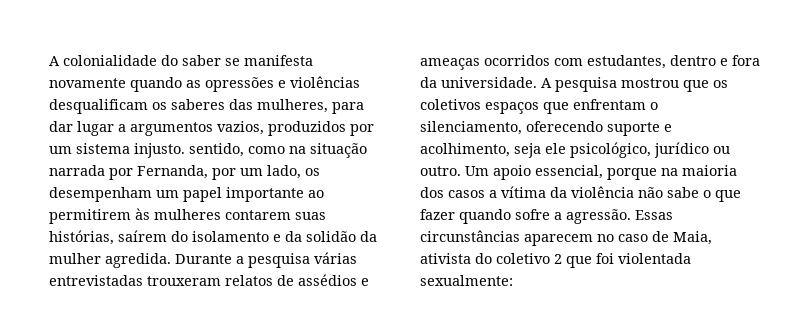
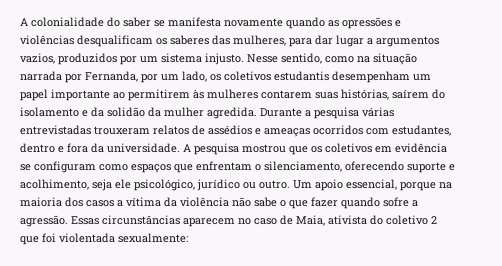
(185, 150) none -> [247,54,278,63] Nesse
(320, 172) none -> [224,71,329,81] coletivos estudantis
(481, 104) none -> [375,143,447,153] [20,161,128,173] em evidência se configuram como

